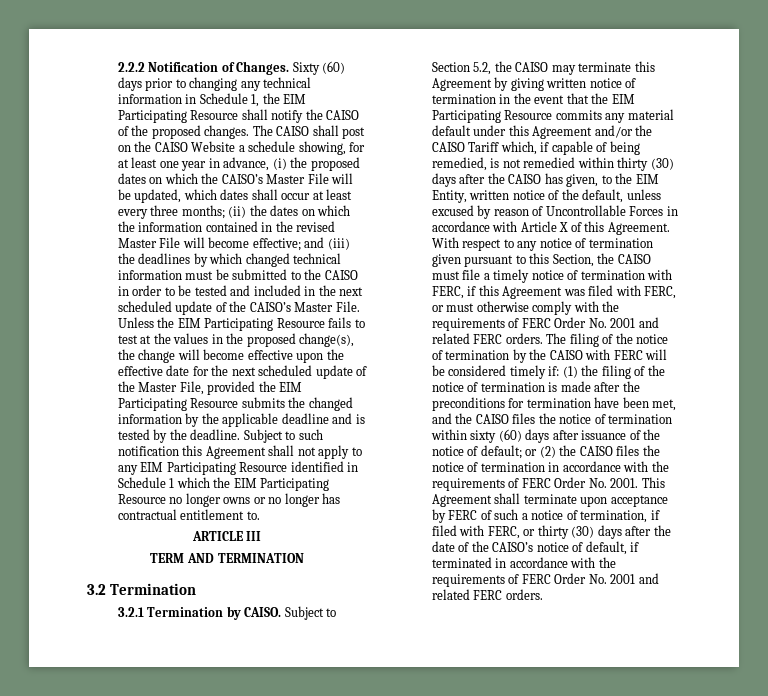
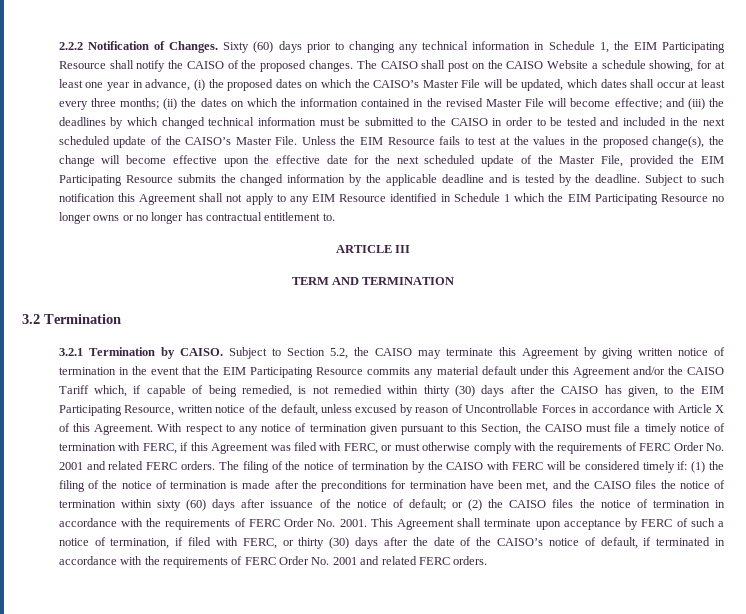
[204,318,274,331] Participating -> (384, 141) none
[166,462,236,475] Participating -> (336, 198) none
[431,190,467,203] Entity, -> [58,405,175,416] Participating Resource,

